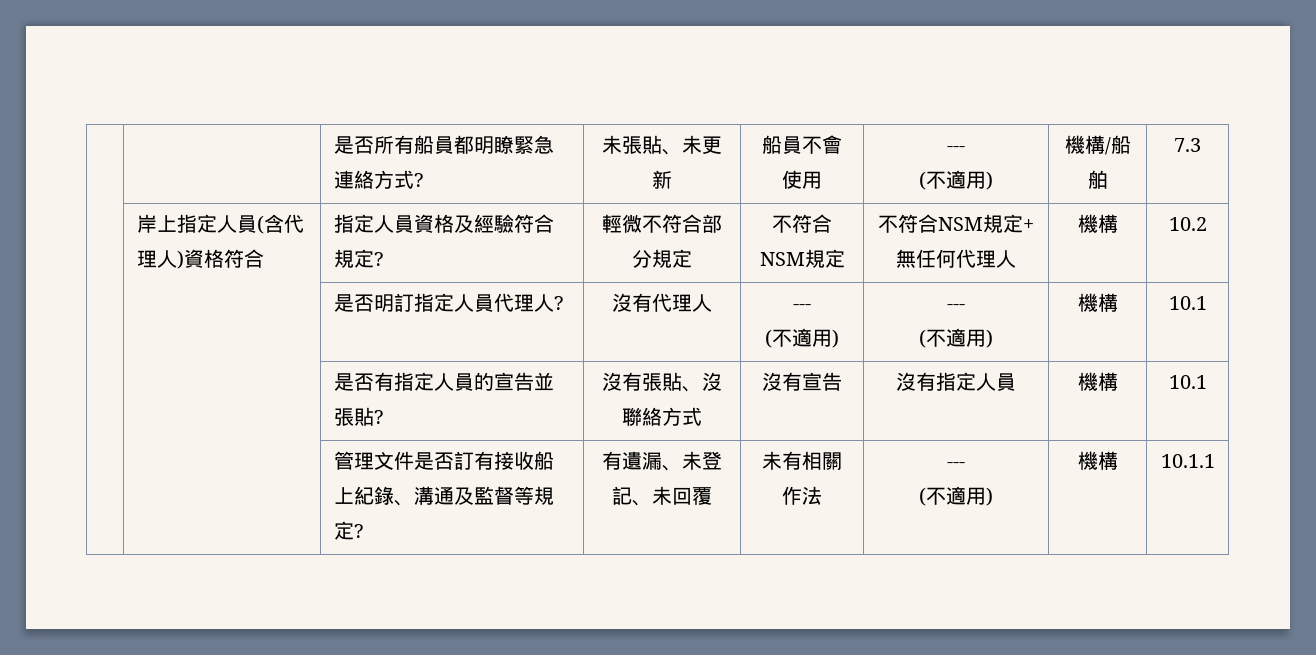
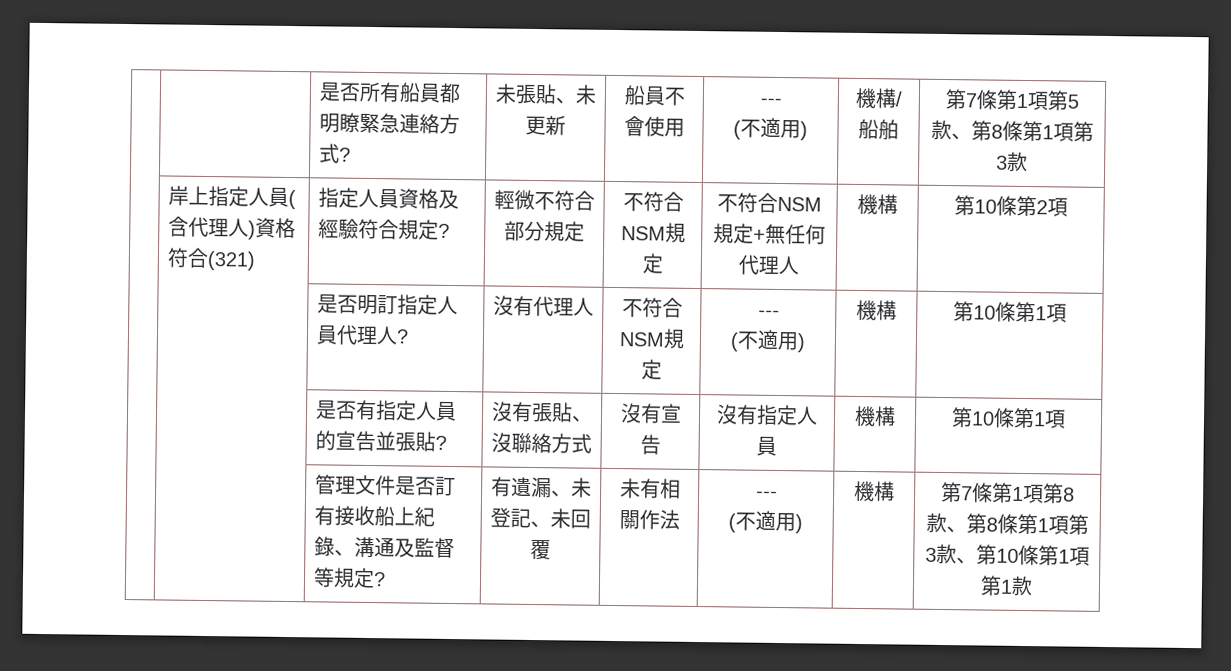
[1174,138,1201,152] 7.3 -> [945,89,1079,111] [930,119,1094,142] [996,151,1028,173] 第7條第1項第5款、第8條第1項第3款
(264, 258) none -> [206,251,255,271] (321)
[1168,217,1207,231] 10.2 -> [954,195,1068,217] 第10條第2項
[793,304,811,310] [765,328,839,348] [947,304,965,310] [919,328,993,348] [1077,293,1118,312] [1168,296,1207,310] --- // (不適用) | --- // (不適用) | 機構 | 10.1 -> [621,297,683,318] [618,328,685,349] [640,359,662,380] [757,309,780,317] [730,329,806,353] [856,299,897,321] [953,301,1067,323] 不符合NSM規定 | --- // (不適用) | 機構 | 第10條第1項
[1168,375,1207,389] 10.1 -> [951,407,1066,429] 第10條第1項
[1160,454,1215,468] 10.1.1 -> [940,481,1075,504] [925,512,1089,535] [924,543,1090,566] [980,575,1033,597] 第7條第1項第8款、第8條第1項第3款、第10條第1項第1款

